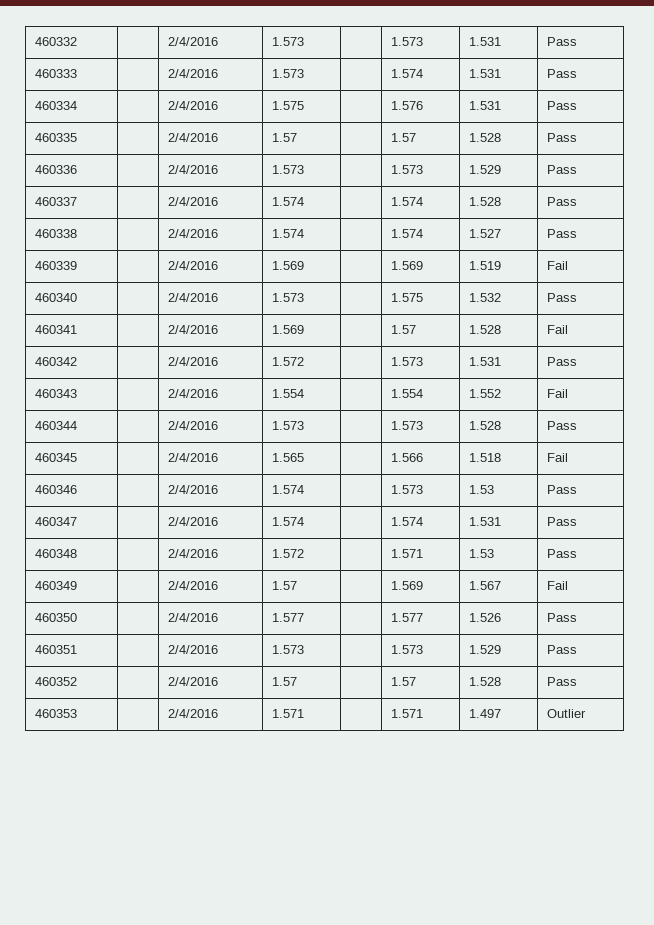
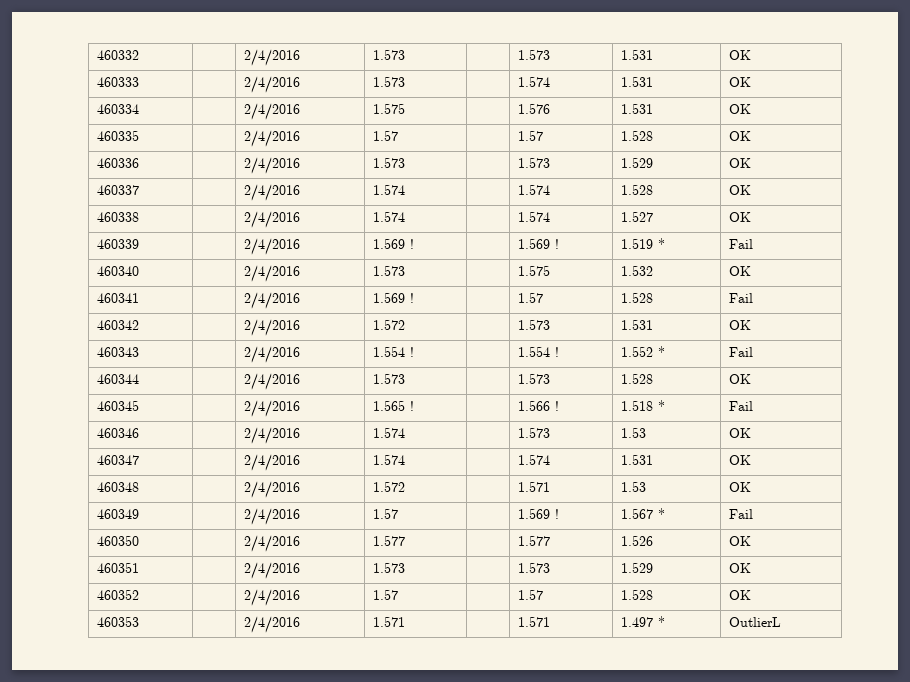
[547,37,578,46] Pass -> [729,50,752,60] OK
[547,69,578,78] Pass -> [729,77,752,87] OK
[547,101,578,110] Pass -> [729,104,752,114] OK
[547,133,578,142] Pass -> [729,131,752,141] OK
[547,165,578,174] Pass -> [729,158,752,168] OK
[547,197,578,206] Pass -> [729,185,752,195] OK
[547,229,578,238] Pass -> [729,212,752,222] OK
[391,261,424,270] | | 1.569 -> [410,239,415,249] [518,238,560,249] ! | | 1.569 !
(502, 265) none -> [658,238,666,249] *
[547,293,578,302] Pass -> [729,266,752,276] OK
(305, 329) none -> [410,293,415,303] !
[547,357,578,366] Pass -> [729,320,752,330] OK
[391,389,424,398] | | 1.554 -> [410,347,415,357] [518,346,560,357] ! | | 1.554 !
(502, 393) none -> [658,346,666,357] *
[547,421,578,430] Pass -> [729,374,752,384] OK
(305, 457) none -> [410,401,415,411] !
(424, 457) none -> [555,401,560,411] !
(502, 457) none -> [658,400,666,411] *
[547,485,578,494] Pass -> [729,428,752,438] OK
[547,517,578,526] Pass -> [729,455,752,465] OK
[547,549,578,558] Pass -> [729,482,752,492] OK
(424, 585) none -> [555,509,560,519] !
(502, 585) none -> [658,508,666,519] *
[547,613,578,622] Pass -> [729,536,752,546] OK
[547,645,578,654] Pass -> [729,563,752,573] OK
[547,677,578,686] Pass -> [729,590,752,600] OK
[547,709,587,718] | Outlier -> [658,616,666,627] [729,617,782,627] * | OutlierL

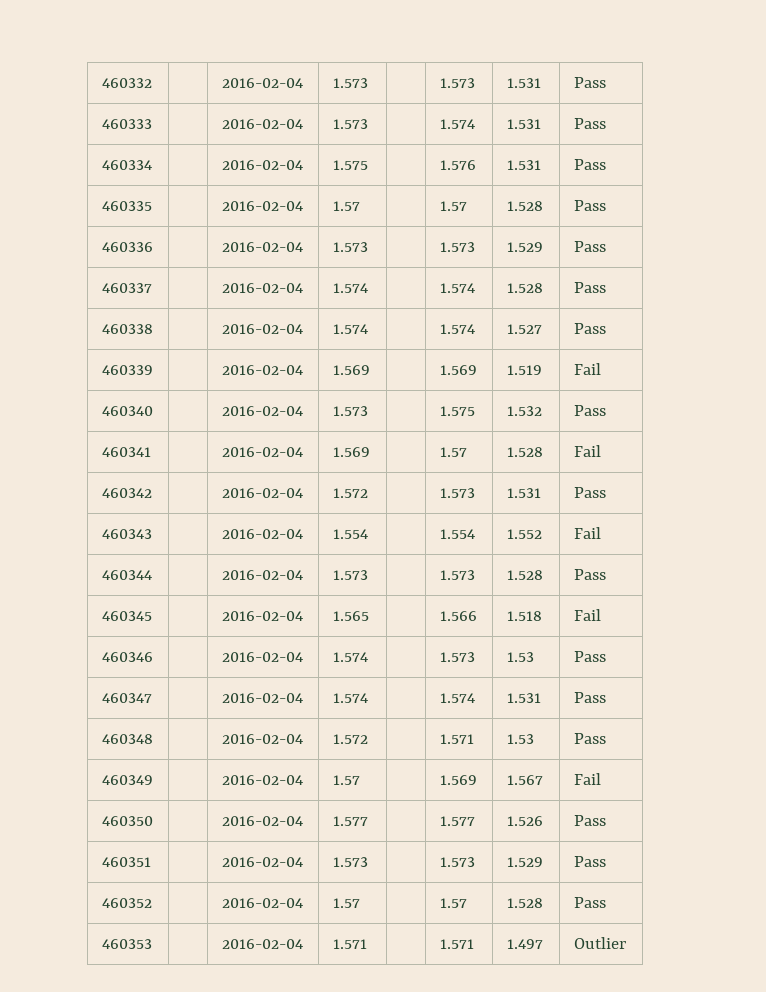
[244,49,301,66] 2/4/2016 -> [221,78,303,88] 2016-02-04
[729,50,752,60] OK -> [573,77,606,88] Pass
[244,76,301,93] 2/4/2016 -> [221,119,303,129] 2016-02-04
[729,77,752,87] OK -> [573,118,606,129] Pass
[244,103,301,120] 2/4/2016 -> [221,160,303,170] 2016-02-04
[729,104,752,114] OK -> [573,159,606,170] Pass
[244,130,301,147] [373,130,399,141] [518,130,544,141] [621,130,654,141] [729,131,752,141] 2/4/2016 | 1.57 | | 1.57 | 1.528 | OK -> [221,201,303,211] [332,201,360,211] [439,201,467,211] [506,201,543,211] [573,200,606,211] 2016-02-04 | 1.57 | | 1.57 | 1.528 | Pass
[244,157,301,174] [373,157,406,168] [518,157,551,168] [621,157,654,168] [729,158,752,168] 2/4/2016 | 1.573 | | 1.573 | 1.529 | OK -> [221,242,303,252] [332,242,368,252] [439,242,475,252] [506,242,543,252] [573,241,606,252] 2016-02-04 | 1.573 | | 1.573 | 1.529 | Pass
[244,184,301,201] 2/4/2016 -> [221,283,303,293] 2016-02-04
[729,185,752,195] OK -> [573,282,606,293] Pass
[244,211,301,228] 2/4/2016 -> [221,324,303,334] 2016-02-04
[729,212,752,222] OK -> [573,323,606,334] Pass
[244,238,301,255] [373,238,415,249] [518,238,560,249] 2/4/2016 | 1.569 ! | | 1.569 ! -> [221,365,303,375] [332,365,370,375] [439,365,477,375] 2016-02-04 | 1.569 | | 1.569
[658,238,666,249] * -> (542, 370) none
[244,265,301,282] 2/4/2016 -> [221,406,303,416] 2016-02-04
[729,266,752,276] OK -> [573,405,606,416] Pass
[244,292,301,309] [373,292,415,303] 2/4/2016 | 1.569 ! -> [221,447,303,457] [332,447,370,457] 2016-02-04 | 1.569
[244,319,301,336] 2/4/2016 -> [221,488,303,498] 2016-02-04
[729,320,752,330] OK -> [573,487,606,498] Pass
[244,346,301,363] [373,346,415,357] [518,346,560,357] 2/4/2016 | 1.554 ! | | 1.554 ! -> [221,529,303,539] [332,529,368,539] [439,529,475,539] 2016-02-04 | 1.554 | | 1.554
[658,346,666,357] * -> (542, 534) none
[244,373,301,390] 2/4/2016 -> [221,570,303,580] 2016-02-04
[729,374,752,384] OK -> [573,569,606,580] Pass
[244,400,301,417] 2/4/2016 -> [221,611,303,621] 2016-02-04
[410,401,415,411] ! -> (369, 616) none
[555,401,560,411] ! -> (477, 616) none
[658,400,666,411] * -> (542, 616) none
[244,427,301,444] 2/4/2016 -> [221,652,303,662] 2016-02-04
[729,428,752,438] OK -> [573,651,606,662] Pass
[244,454,301,471] 2/4/2016 -> [221,693,303,703] 2016-02-04
[729,455,752,465] OK -> [573,692,606,703] Pass
[244,481,301,498] 2/4/2016 -> [221,734,303,744] 2016-02-04
[729,482,752,492] OK -> [573,733,606,744] Pass
[244,508,301,525] 2/4/2016 -> [221,775,303,785] 2016-02-04
[555,509,560,519] ! -> (477, 780) none
[658,508,666,519] * -> (543, 780) none
[244,535,301,552] 2/4/2016 -> [221,816,303,826] 2016-02-04
[729,536,752,546] OK -> [573,815,606,826] Pass
[244,562,301,579] [373,562,406,573] [518,562,551,573] [621,562,654,573] [729,563,752,573] 2/4/2016 | 1.573 | | 1.573 | 1.529 | OK -> [221,857,303,867] [332,857,368,867] [439,857,475,867] [506,857,543,867] [573,856,606,867] 2016-02-04 | 1.573 | | 1.573 | 1.529 | Pass
[244,589,301,606] [373,589,399,600] [518,589,544,600] [621,589,654,600] [729,590,752,600] 2/4/2016 | 1.57 | | 1.57 | 1.528 | OK -> [221,898,303,908] [332,898,360,908] [439,898,467,908] [506,898,543,908] [573,897,606,908] 2016-02-04 | 1.57 | | 1.57 | 1.528 | Pass
[244,616,301,633] 2/4/2016 -> [221,939,303,949] 2016-02-04
[658,616,666,627] [729,617,782,627] * | OutlierL -> [573,937,626,949] | Outlier

